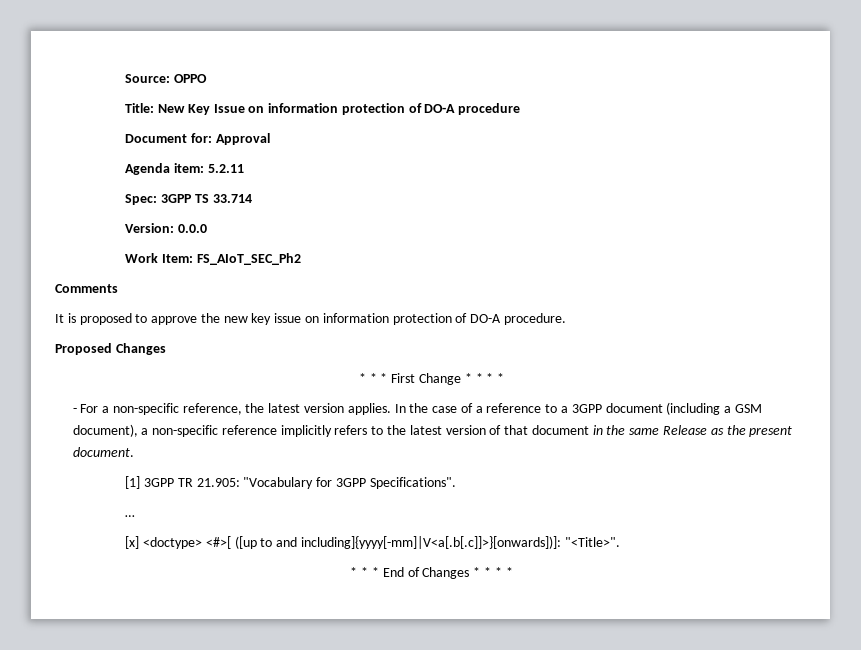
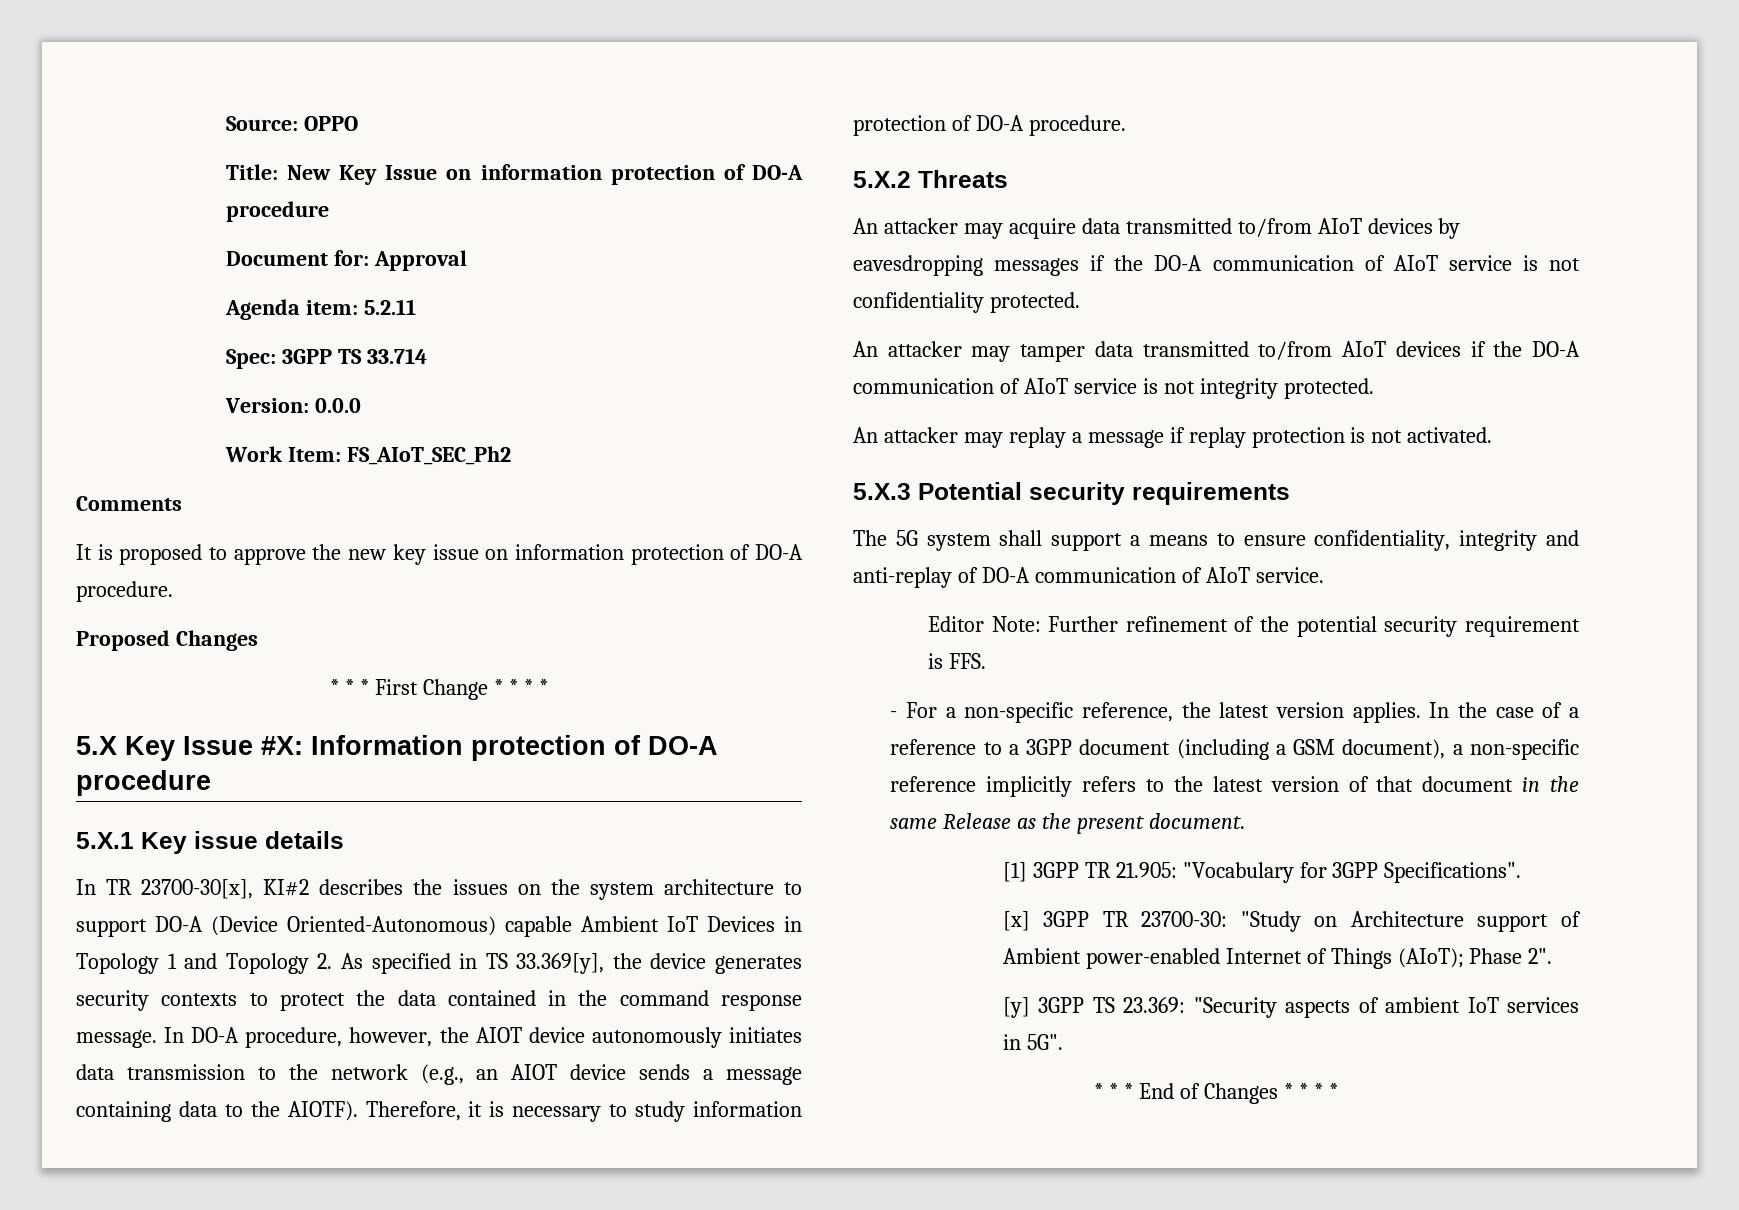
(505, 378) none -> [76,735,718,761] [76,770,211,796] [76,831,344,854] [76,879,802,900] [76,916,802,937] [76,953,803,974] [76,990,802,1011] [76,1027,802,1048] [76,1064,802,1085] [76,1101,802,1122] [853,115,1126,136] [853,170,1008,188] [853,218,1461,239] [853,255,1581,276] [853,292,1080,313] [853,341,1580,362] [853,378,1374,399] [853,427,1493,448] [853,482,1290,505] [853,530,1579,551] [853,567,1324,588] [927,616,1580,637] [927,653,986,669] // 5.X Key Issue #X: Information protection of DO-A procedure // 5.X.1 Key issue details // In TR 23700-30[x], KI#2 describes the issues on the system architecture to support DO-A (Device Oriented-Autonomous) capable Ambient IoT Devices in Topology 1 and Topology 2. As specified in TS 33.369[y], the device generates security contexts to protect the data contained in the command response message. In DO-A procedure, however, the AIOT device autonomously initiates data transmission to the network (e.g., an AIOT device sends a message containing data to the AIOTF). Therefore, it is necessary to study information protection of DO-A procedure. // 5.X.2 Threats // An attacker may acquire data transmitted to/from AIoT devices by eavesdropping messages if the DO-A communication of AIoT service is not confidentiality protected. // An attacker may tamper data transmitted to/from AIoT devices if the DO-A communication of AIoT service is not integrity protected. // An attacker may replay a message if replay protection is not activated. // 5.X.3 Potential security requirements // The 5G system shall support a means to ensure confidentiality, integrity and anti-replay of DO-A communication of AIoT service. // Editor Note: Further refinement of the potential security requirement is FFS.
[125,515,136,517] [125,536,620,549] … // [x] <doctype> <#>[ ([up to and including]{yyyy[-mm]|V<a[.b[.c]]>}[onwards])]: "<Title>". -> [1002,911,1581,932] [1002,948,1553,969] [1002,997,1579,1018] [1002,1034,1063,1050] [x] 3GPP TR 23700-30: "Study on Architecture support of Ambient power-enabled Internet of Things (AIoT); Phase 2". // [y] 3GPP TS 23.369: "Security aspects of ambient IoT services in 5G".

